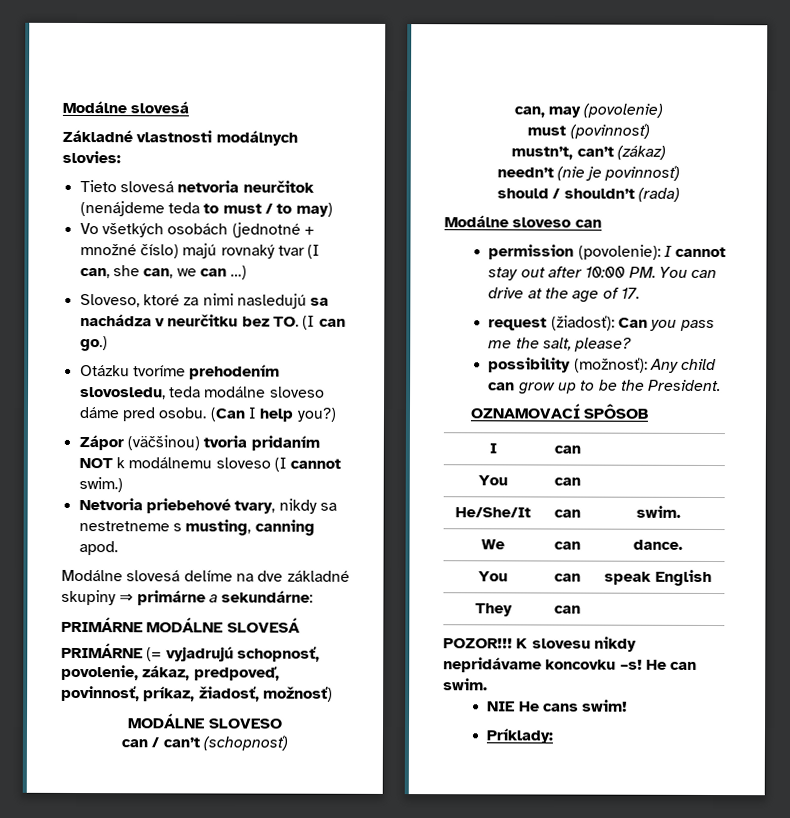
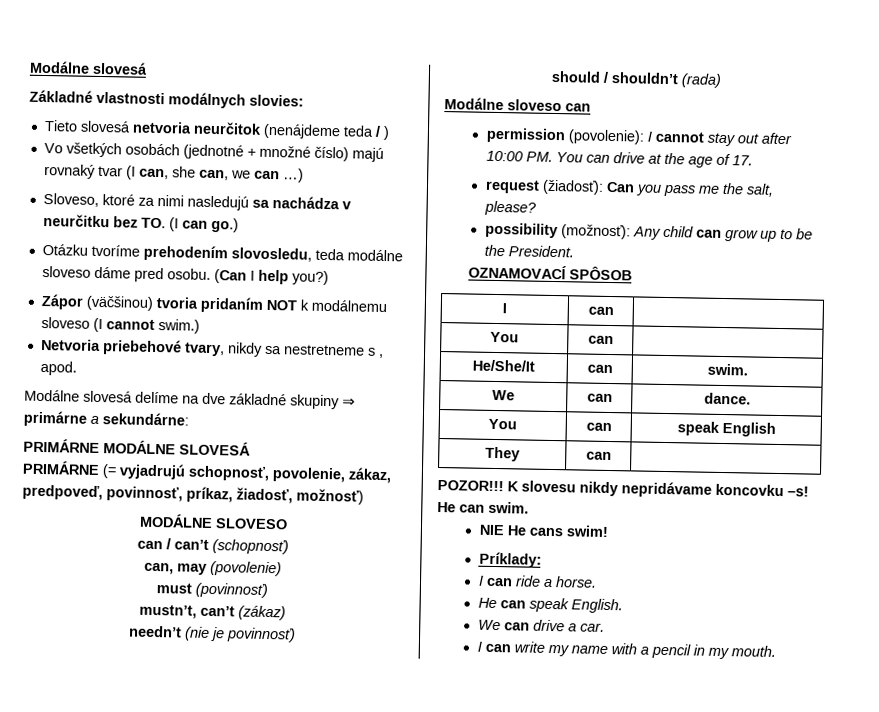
[203,202,333,217] to must / to may) -> [374,125,390,141] / )
[185,519,315,536] musting, canning -> [377,353,384,359] ,
(554, 736) none -> [477,575,597,588] [477,597,623,614] [477,619,605,632] [476,641,776,660] // I can ride a horse. // He can speak English. // We can drive a car. // I can write my name with a pencil in my mouth.

